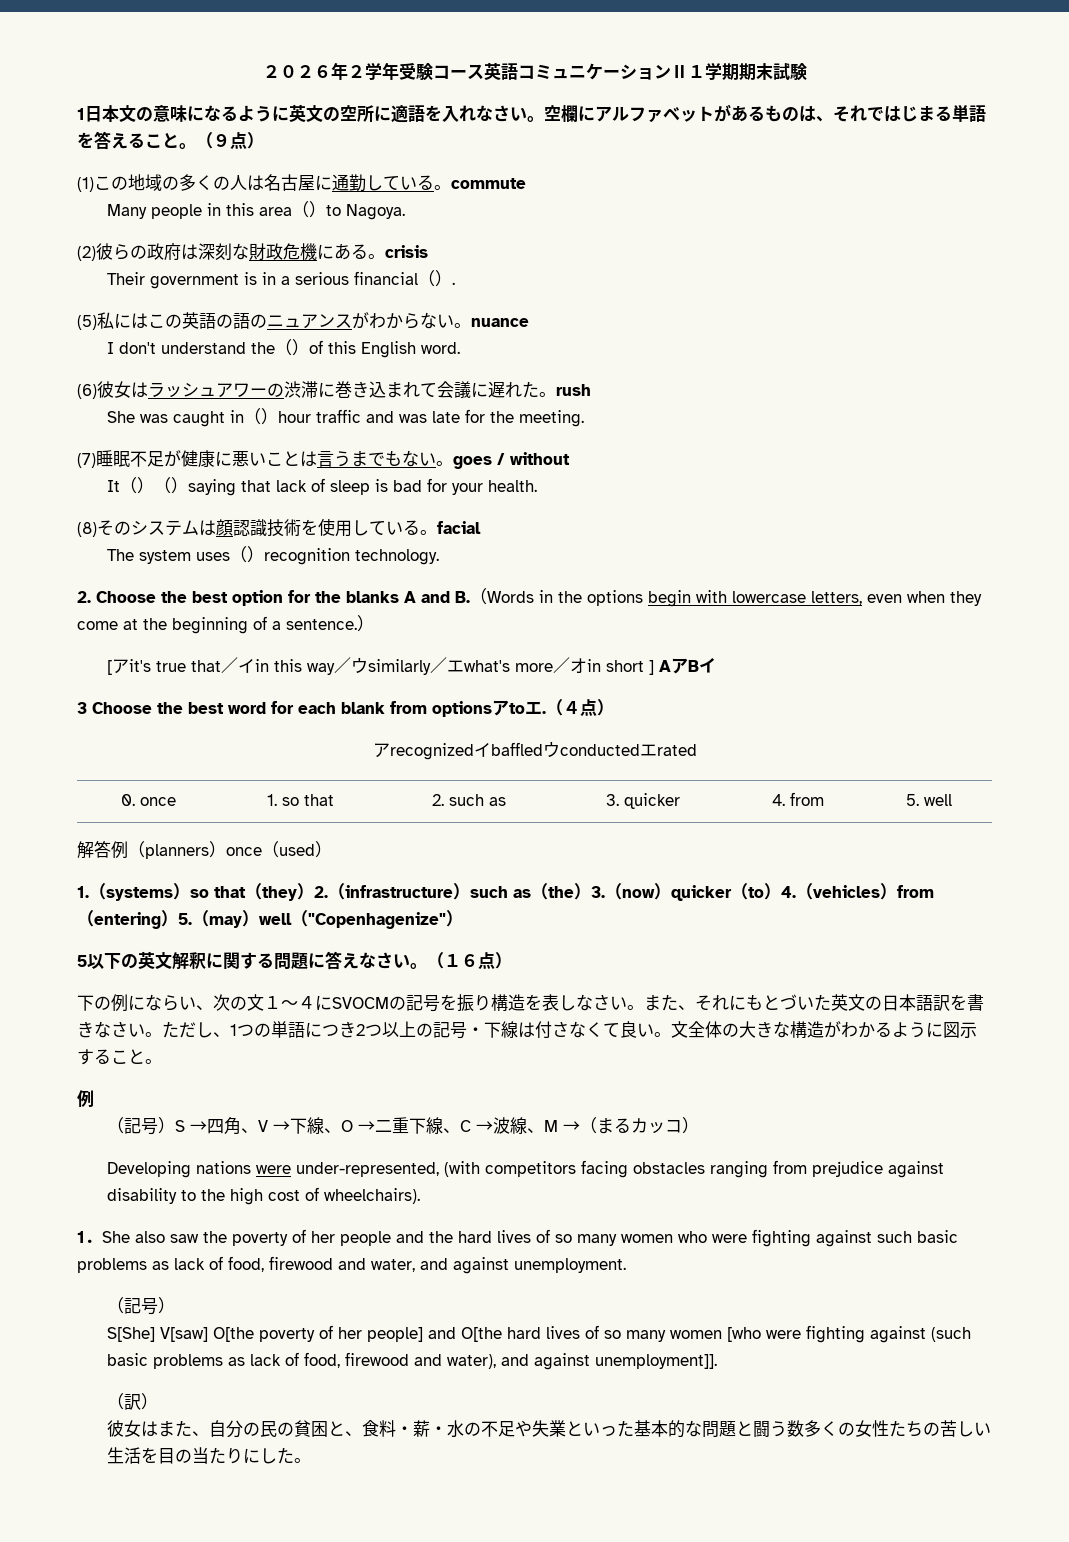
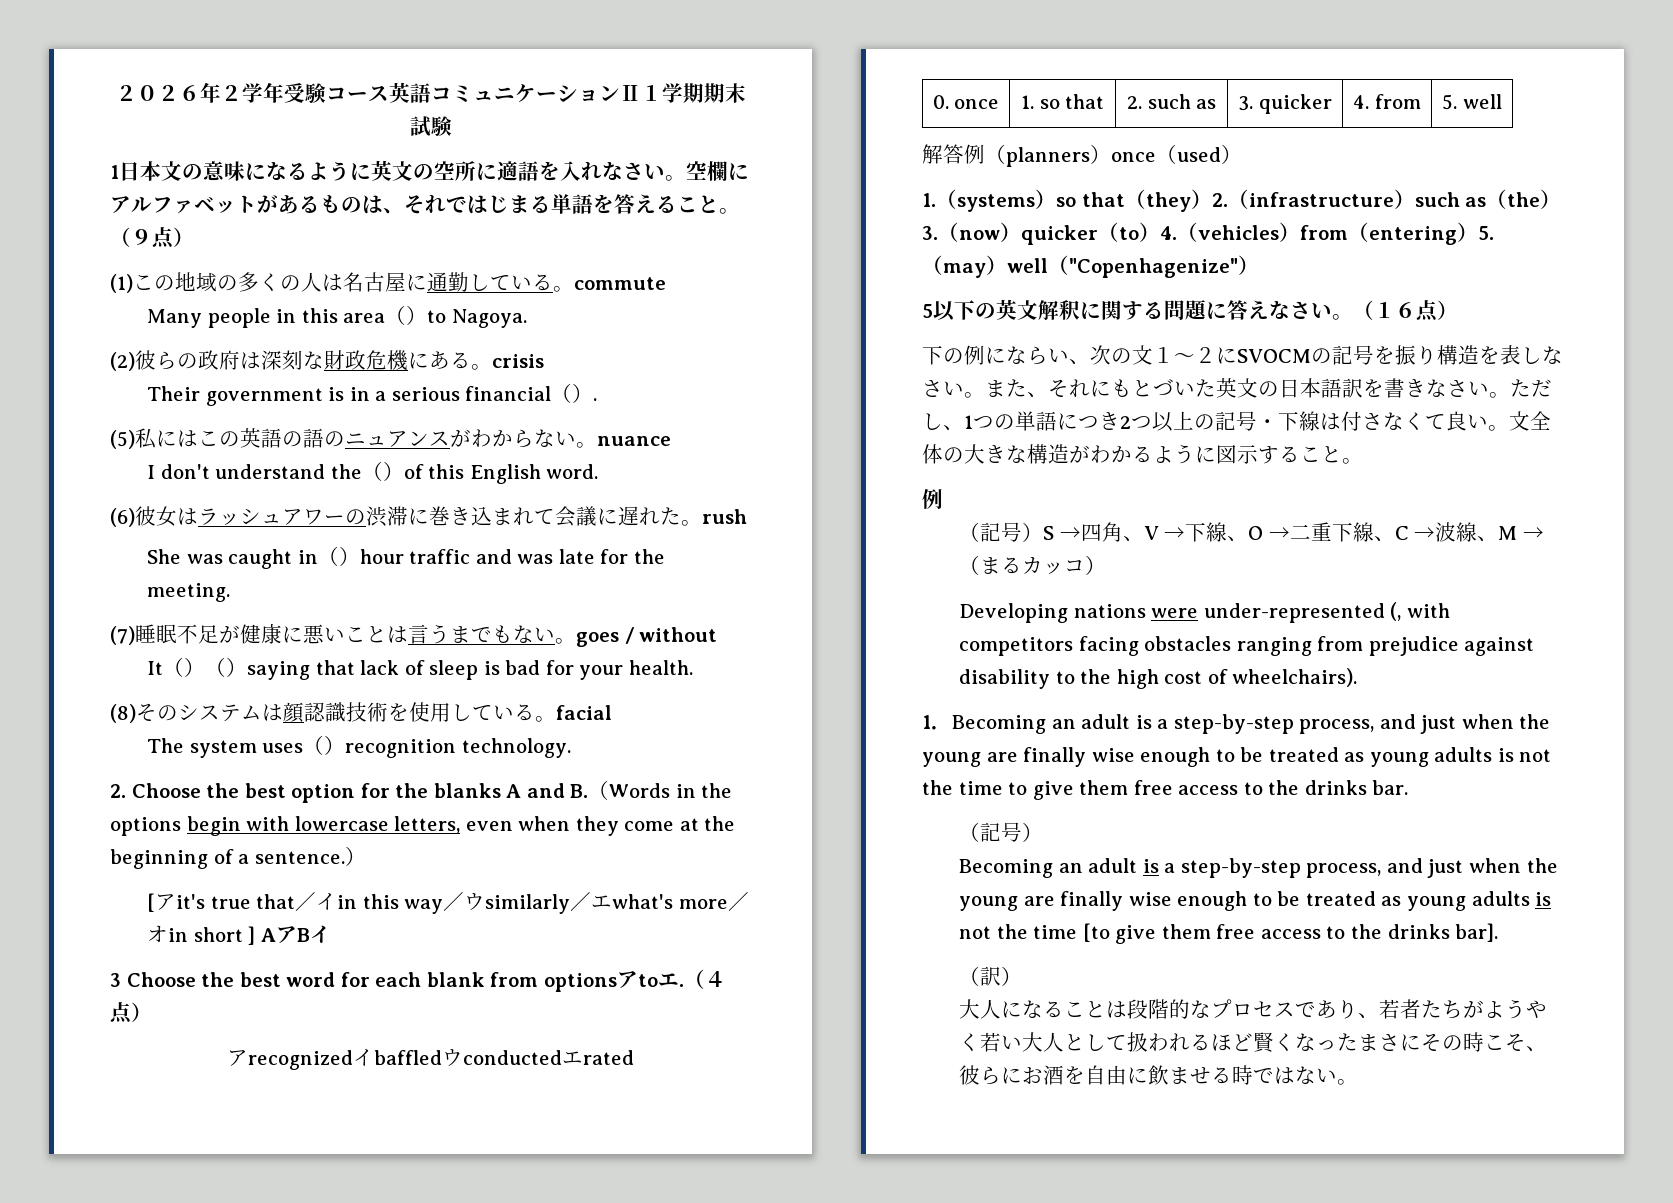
[298,996,315,1009] ４ -> [1195,347,1216,363] ２
[296,1161,481,1177] under-represented, (with -> [1203,602,1450,623] under-represented (, with
[102,1229,958,1247] [77,1256,626,1274] [107,1297,176,1315] [107,1325,972,1343] [107,1352,718,1370] [107,1393,159,1410] [107,1420,992,1438] [107,1447,295,1464] She also saw the poverty of her people and the hard lives of so many women who were fighting against such basic problems as lack of food, firewood and water, and against unemployment. // （記号） // S[She] V[saw] O[the poverty of her people] and O[the hard lives of so many women [who were fighting against (such basic problems as lack of food, firewood and water), and against unemployment]]. // （訳） // 彼女はまた、自分の民の貧困と、食料・薪・水の不足や失業といった基本的な問題と闘う数多くの女性たちの苦しい生活を目の当たりにした -> [952,714,1551,734] [922,747,1552,767] [922,780,1409,800] [959,822,1044,842] [959,858,1558,878] [959,891,1552,911] [959,923,1499,944] [959,966,1023,986] [959,999,1548,1019] [959,1032,1548,1053] [959,1065,1338,1085] Becoming an adult is a step-by-step process, and just when the young are finally wise enough to be treated as young adults is not the time to give them free access to the drinks bar. // （記号） // Becoming an adult is a step-by-step process, and just when the young are finally wise enough to be treated as young adults is not the time [to give them free access to the drinks bar]. // （訳） // 大人になることは段階的なプロセスであり、若者たちがようやく若い大人として扱われるほど賢くなったまさにその時こそ、彼らにお酒を自由に飲ませる時ではない

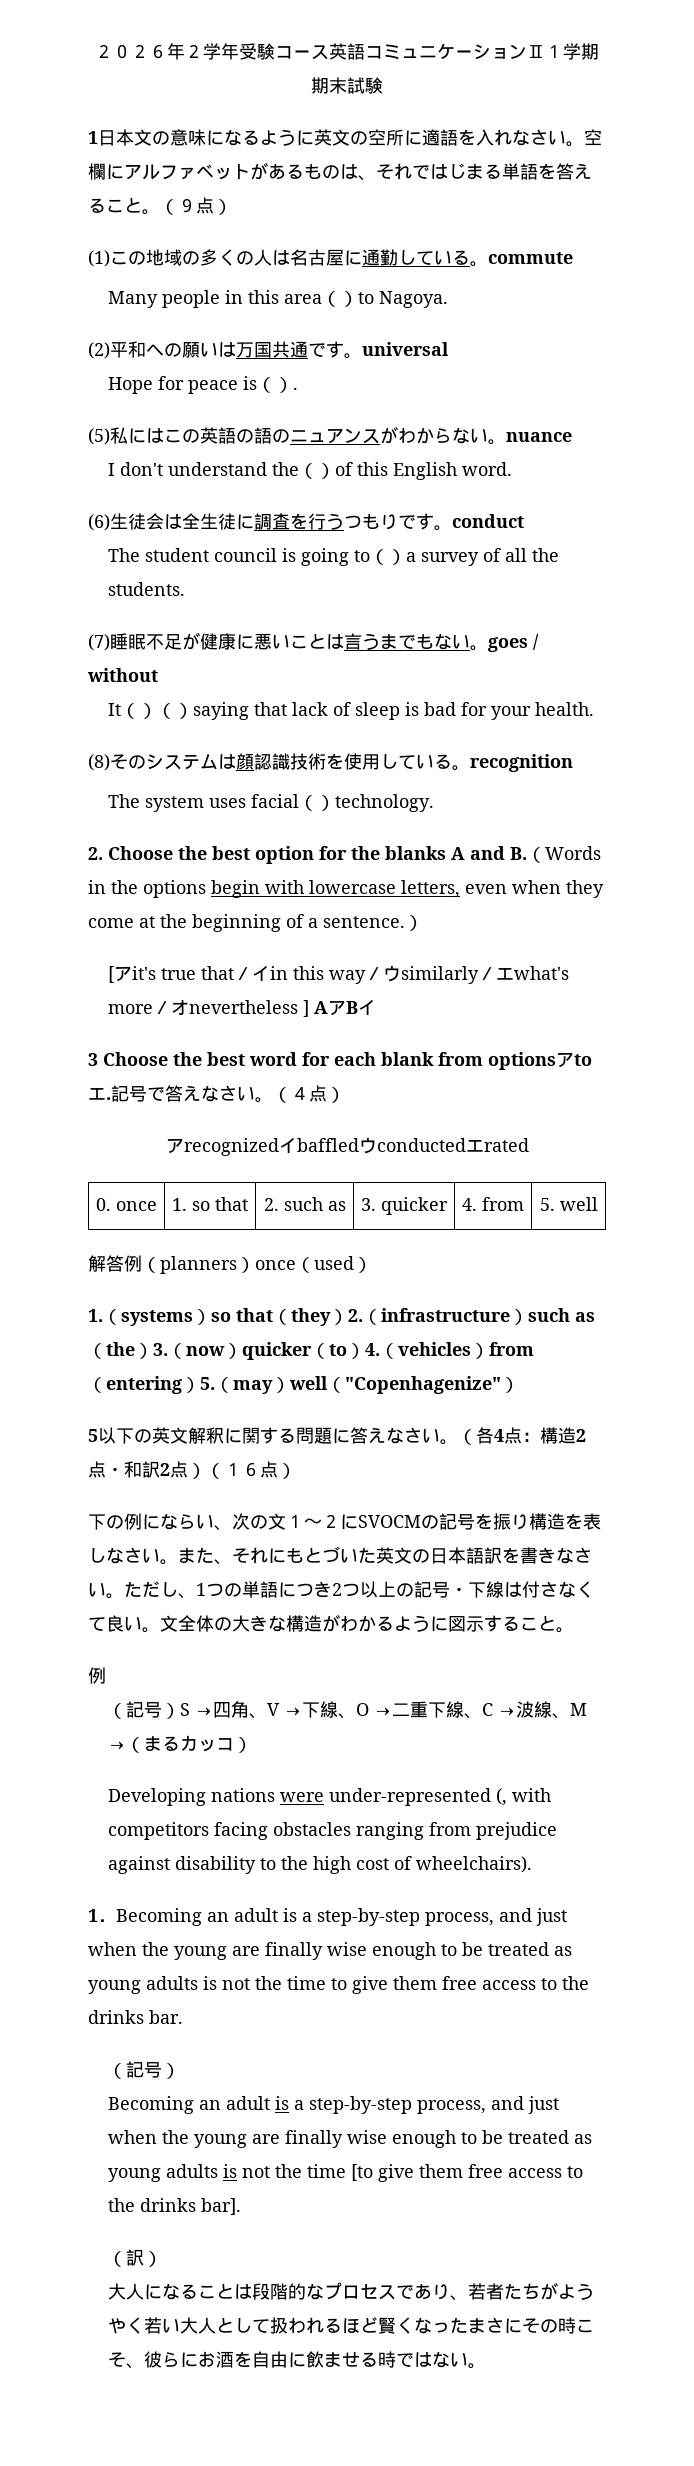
[135,350,544,371] [147,386,552,406] 彼らの政府は深刻な財政危機にある。crisis // Their government is in a serious financial -> [110,341,449,359] [108,376,258,394] 平和への願いは万国共通です。universal // Hope for peace is
[135,506,747,527] [147,546,665,569] [147,583,231,602] 彼女はラッシュアワーの渋滞に巻き込まれて会議に遅れた。rush // She was caught in（）hour traffic and was late for the meeting. -> [110,513,524,531] [108,548,560,566] [108,582,186,596] 生徒会は全生徒に調査を行うつもりです。conduct // The student council is going to（）a survey of all the students.
[556,705,612,720] facial -> [470,754,573,772] recognition
[303,735,457,758] （）recognition -> [251,794,336,811] facial（）
[168,927,243,942] in short -> [189,1000,299,1014] nevertheless
(684, 985) none -> [111,1085,273,1103] 記号で答えなさい。
(1374, 310) none -> [476,1427,586,1444] [88,1461,224,1479] 各4点：構造2点・和訳2点）（

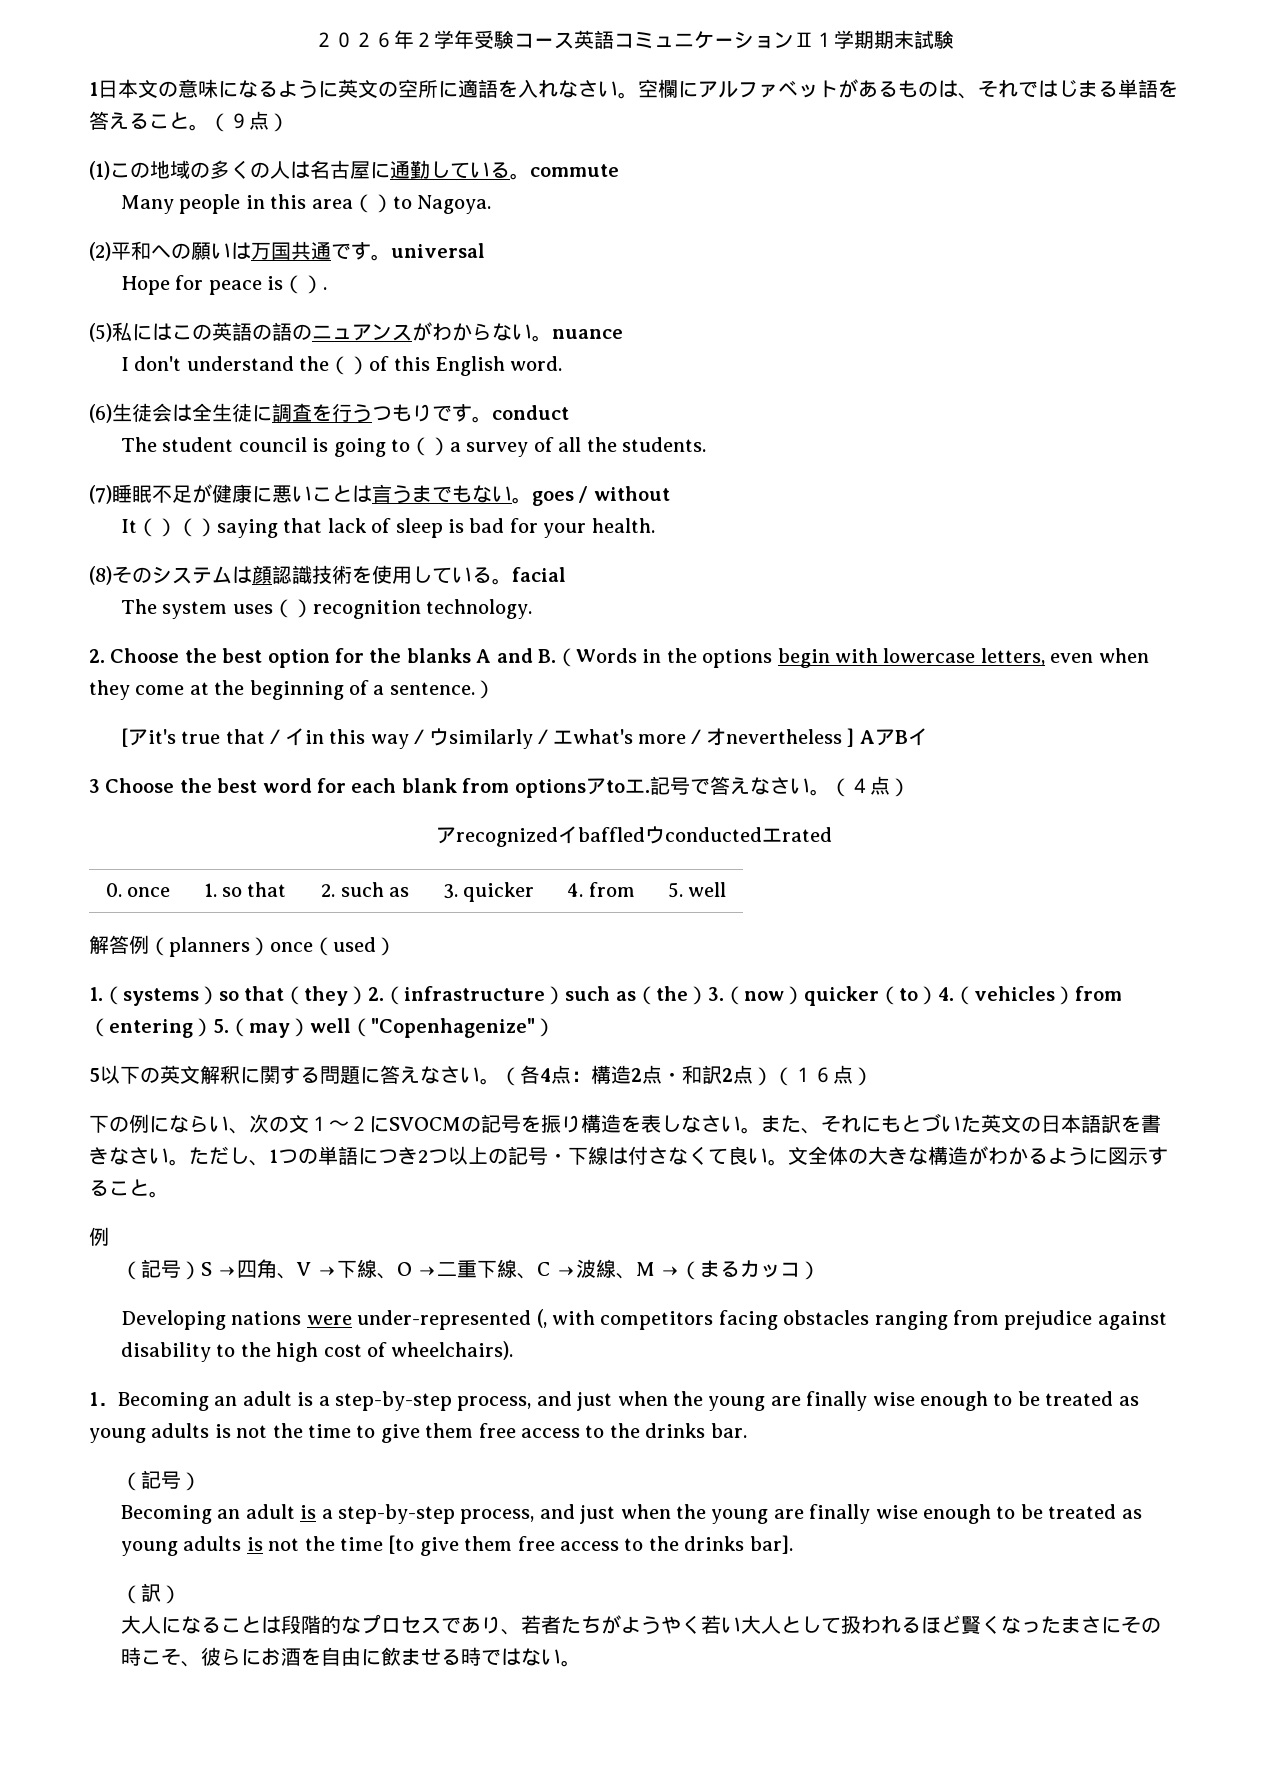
[470,754,573,772] recognition -> [512,567,566,582] facial
[251,794,336,811] facial（） -> [272,599,421,619] （）recognition

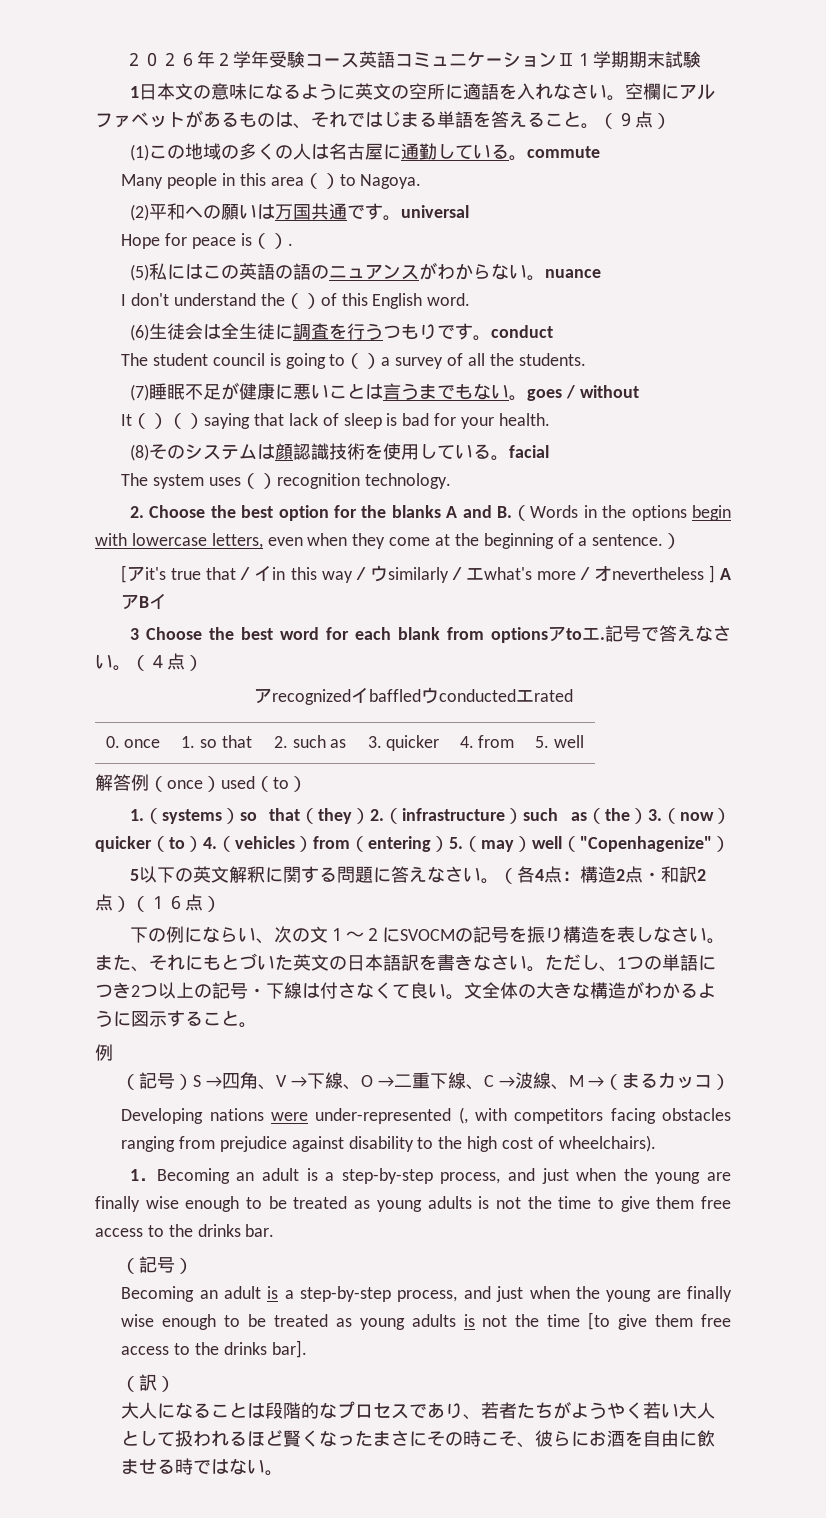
[169,937,376,957] planners）once（used -> [167,776,289,792] once）used（to

